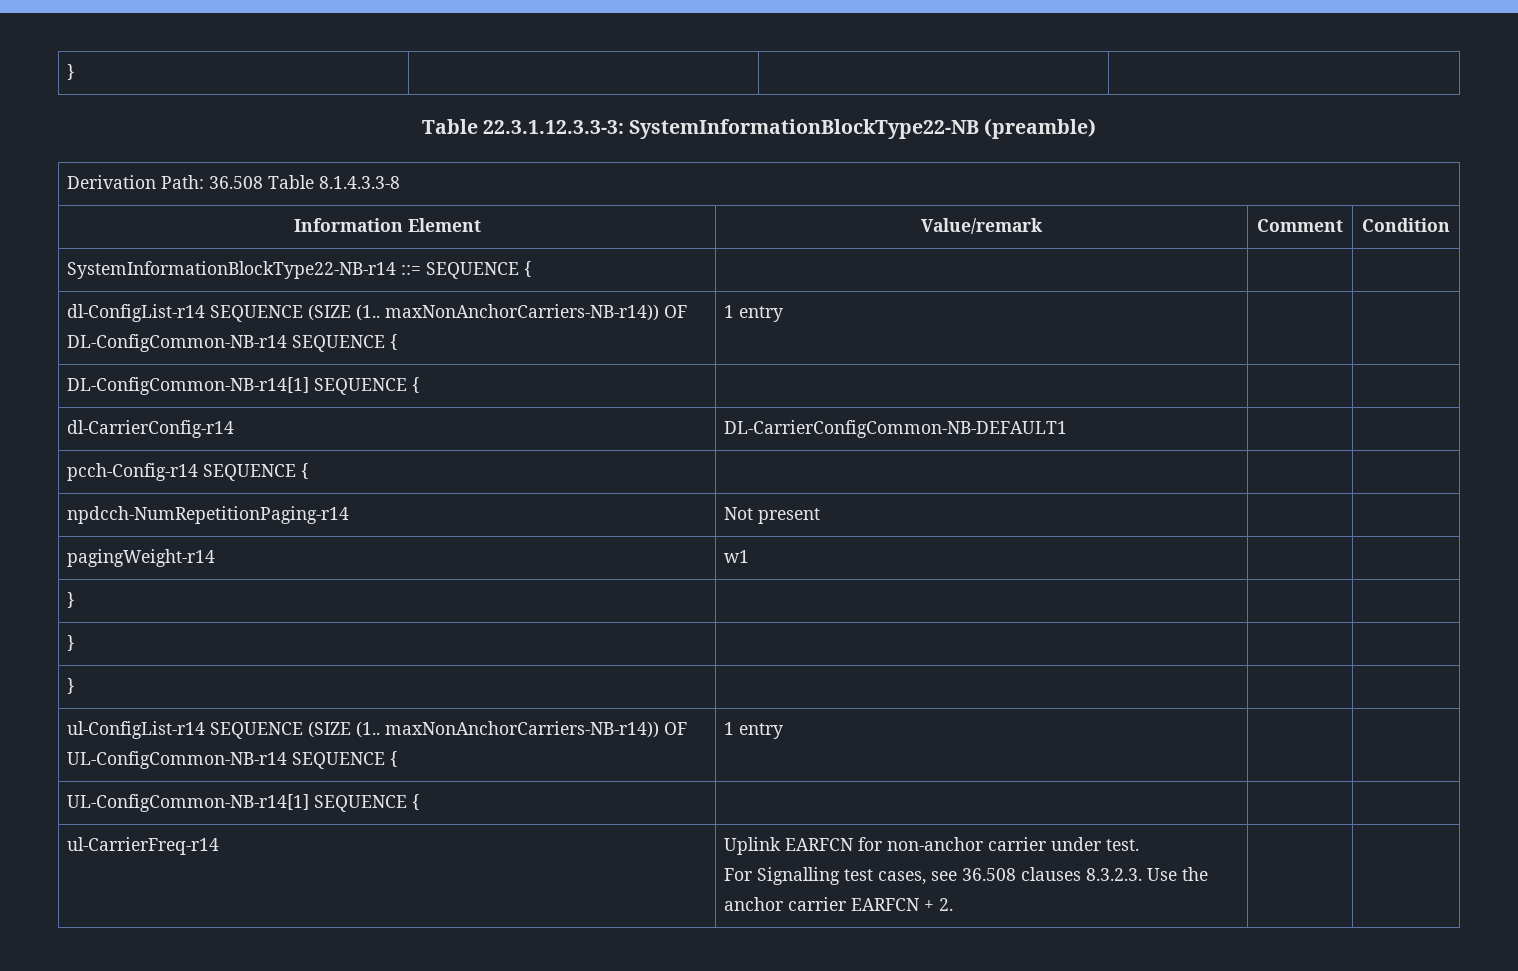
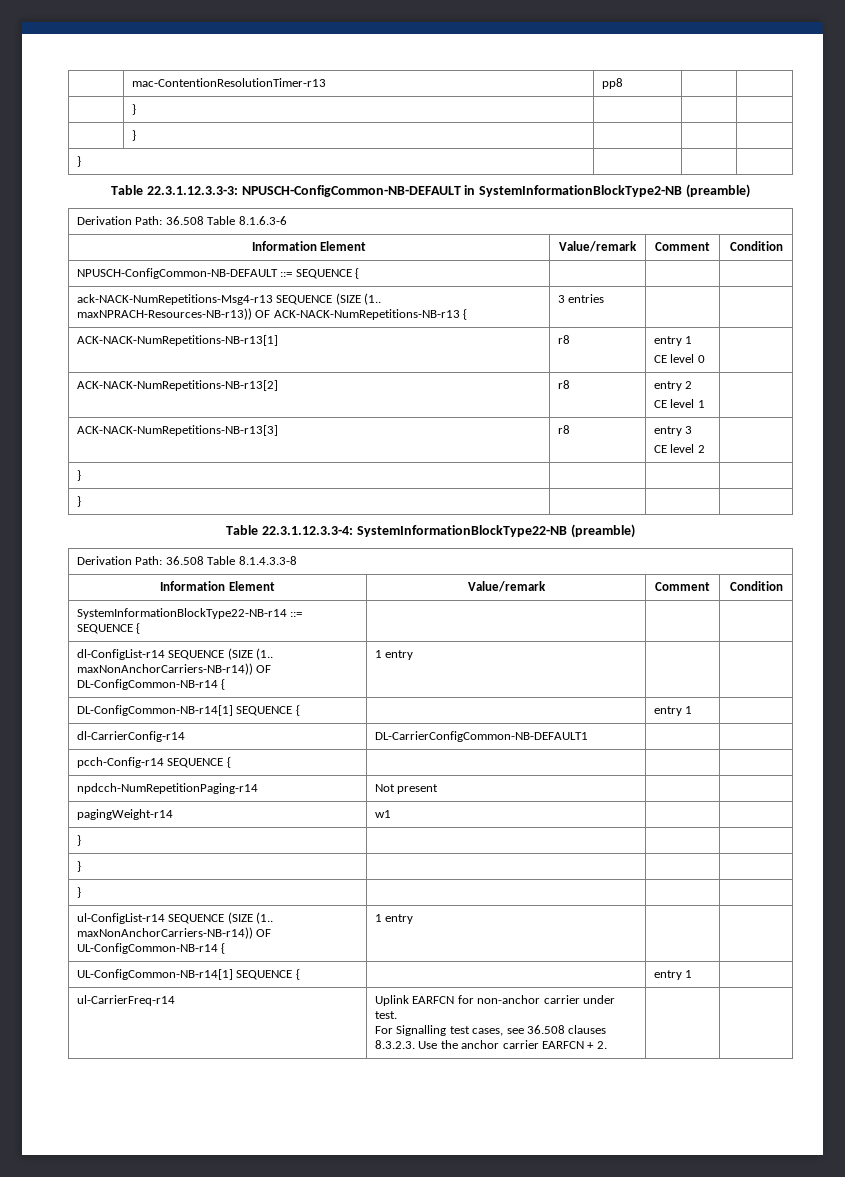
(66, 72) none -> [132,78,327,87] [602,78,624,89] [132,104,137,115] [132,130,137,141] | mac-ContentionResolutionTimer-r13 | pp8 | | // | } | | | // | } | | | //
(624, 127) none -> [241,184,750,198] [77,216,287,225] [251,241,367,251] [559,241,637,252] [655,242,711,251] [729,241,783,251] [77,268,360,279] [77,293,382,305] [77,308,468,320] [558,294,605,303] [77,335,279,346] [558,335,571,344] [654,336,693,346] [654,354,705,363] [77,380,279,391] [558,380,571,389] [654,381,693,391] [654,399,705,408] [77,425,279,436] [558,425,571,434] [654,426,693,436] [654,444,705,453] [77,470,82,481] [77,496,82,507] [226,525,354,535] NPUSCH-ConfigCommon-NB-DEFAULT in SystemInformationBlockType2-NB (preamble) // Derivation Path: 36.508 Table 8.1.6.3-6 // Information Element | Value/remark | Comment | Condition // NPUSCH-ConfigCommon-NB-DEFAULT ::= SEQUENCE { | | | // ack-NACK-NumRepetitions-Msg4-r13 SEQUENCE (SIZE (1.. maxNPRACH-Resources-NB-r13)) OF ACK-NACK-NumRepetitions-NB-r13 { | 3 entries | | // ACK-NACK-NumRepetitions-NB-r13[1] | r8 | entry 1 // CE level 0 | // ACK-NACK-NumRepetitions-NB-r13[2] | r8 | entry 2 // CE level 1 | // ACK-NACK-NumRepetitions-NB-r13[3] | r8 | entry 3 // CE level 2 | // } | | | // } | | | // Table 22.3.1.12.3.3-4:
[291,335,385,352] SEQUENCE -> (219, 684) none
(419, 385) none -> [654,706,693,716] entry 1
[291,752,385,769] SEQUENCE -> (219, 948) none
(419, 802) none -> [654,970,693,980] entry 1

